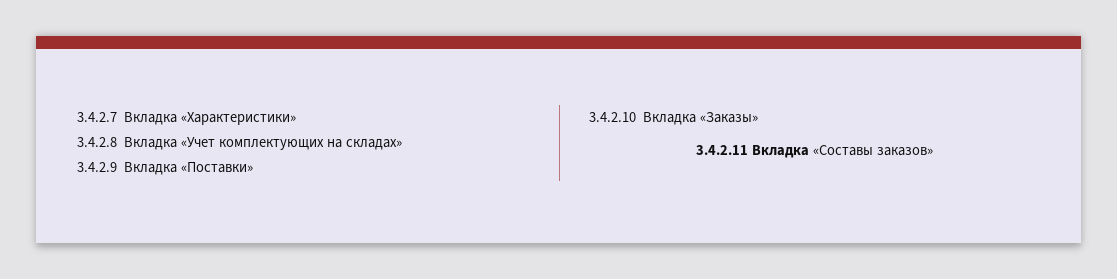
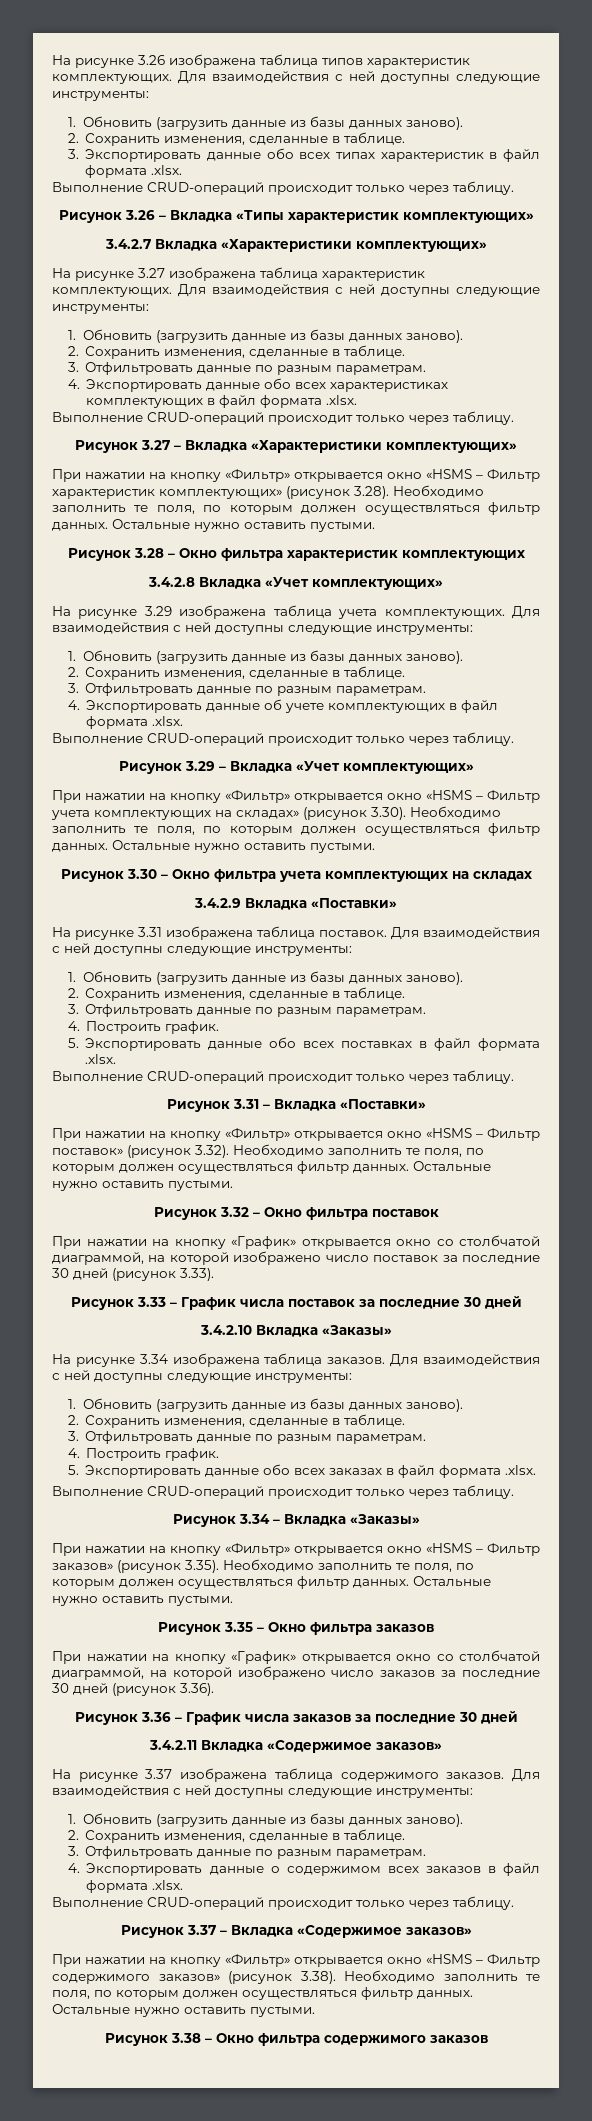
[76,112,297,125] [76,137,402,150] [76,162,254,175] [588,112,759,125] 3.4.2.7 Вкладка «Характеристики» // 3.4.2.8 Вкладка «Учет комплектующих на складах» // 3.4.2.9 Вкладка «Поставки» // 3.4.2.10 Вкладка «Заказы» -> [52,54,470,68] [52,71,540,84] [52,91,149,101] [67,116,464,130] [67,132,406,146] [67,148,540,162] [85,165,183,178] [52,181,514,195] [58,210,534,223] [104,239,487,252] [52,267,425,281] [52,284,540,297] [52,304,149,314] [67,329,464,343] [67,345,406,359] [67,362,427,375] [67,378,449,392] [86,395,358,408] [52,411,514,425] [75,440,517,453] [52,469,540,482] [52,485,484,499] [52,502,540,515] [52,519,375,532] [67,548,525,561] [148,577,443,590] [52,605,540,619] [52,622,473,635] [67,650,464,664] [67,666,406,680] [67,683,427,696] [67,699,499,713] [86,716,184,729] [52,732,514,746] [118,761,474,774] [52,790,540,803] [51,806,501,820] [52,823,540,836] [52,840,375,853] [60,869,532,882] [194,898,397,910] [52,926,540,940] [52,943,352,956] [67,971,464,985] [67,987,406,1001] [67,1004,427,1017] [67,1021,220,1034] [67,1037,540,1051] [85,1054,117,1064] [52,1070,514,1084] [166,1099,426,1112] [52,1128,540,1141] [52,1144,484,1158] [52,1161,491,1174] [52,1181,233,1191] [153,1207,439,1220] [52,1235,540,1249] [52,1251,540,1265] [52,1268,214,1281] [70,1296,522,1310] [199,1325,392,1337] [52,1353,540,1367] [52,1370,352,1383] [67,1398,464,1412] [67,1414,406,1428] [67,1431,427,1444] [67,1448,220,1461] [67,1464,537,1478] [52,1485,514,1499] [172,1514,420,1527] [52,1543,540,1556] [52,1559,474,1573] [52,1576,491,1589] [52,1596,233,1606] [158,1622,434,1635] [52,1650,540,1664] [52,1666,540,1680] [52,1683,214,1696] [74,1711,518,1725] На рисунке 3.26 изображена таблица типов характеристик комплектующих. Для взаимодействия с ней доступны следующие инструменты: // 1. Обновить (загрузить данные из базы данных заново). // 2. Сохранить изменения, сделанные в таблице. // 3. Экспортировать данные обо всех типах характеристик в файл формата .xlsx. // Выполнение CRUD-операций происходит только через таблицу. // Рисунок 3.26 – Вкладка «Типы характеристик комплектующих» // 3.4.2.7 Вкладка «Характеристики комплектующих» // На рисунке 3.27 изображена таблица характеристик комплектующих. Для взаимодействия с ней доступны следующие инструменты: // 1. Обновить (загрузить данные из базы данных заново). // 2. Сохранить изменения, сделанные в таблице. // 3. Отфильтровать данные по разным параметрам. // 4. Экспортировать данные обо всех характеристиках комплектующих в файл формата .xlsx. // Выполнение CRUD-операций происходит только через таблицу. // Рисунок 3.27 – Вкладка «Характеристики комплектующих» // При нажатии на кнопку «Фильтр» открывается окно «HSMS – Фильтр характеристик комплектующих» (рисунок 3.28). Необходимо заполнить те поля, по которым должен осуществляться фильтр данных. Остальные нужно оставить пустыми. // Рисунок 3.28 – Окно фильтра характеристик комплектующих // 3.4.2.8 Вкладка «Учет комплектующих» // На рисунке 3.29 изображена таблица учета комплектующих. Для взаимодействия с ней доступны следующие инструменты: // 1. Обновить (загрузить данные из базы данных заново). // 2. Сохранить изменения, сделанные в таблице. // 3. Отфильтровать данные по разным параметрам. // 4. Экспортировать данные об учете комплектующих в файл формата .xlsx. // Выполнение CRUD-операций происходит только через таблицу. // Рисунок 3.29 – Вкладка «Учет комплектующих» // При нажатии на кнопку «Фильтр» открывается окно «HSMS – Фильтр учета комплектующих на складах» (рисунок 3.30). Необходимо заполнить те поля, по которым должен осуществляться фильтр данных. Остальные нужно оставить пустыми. // Рисунок 3.30 – Окно фильтра учета комплектующих на складах // 3.4.2.9 Вкладка «Поставки» // На рисунке 3.31 изображена таблица поставок. Для взаимодействия с ней доступны следующие инструменты: // 1. Обновить (загрузить данные из базы данных заново). // 2. Сохранить изменения, сделанные в таблице. // 3. Отфильтровать данные по разным параметрам. // 4. Построить график. // 5. Экспортировать данные обо всех поставках в файл формата .xlsx. // Выполнение CRUD-операций происходит только через таблицу. // Рисунок 3.31 – Вкладка «Поставки» // При нажатии на кнопку «Фильтр» открывается окно «HSMS – Фильтр поставок» (рисунок 3.32). Необходимо заполнить те поля, по которым должен осуществляться фильтр данных. Остальные нужно оставить пустыми. // Рисунок 3.32 – Окно фильтра поставок // При нажатии на кнопку «График» открывается окно со столбчатой диаграммой, на которой изображено число поставок за последние 30 дней (рисунок 3.33). // Рисунок 3.33 – График числа поставок за последние 30 дней // 3.4.2.10 Вкладка «Заказы» // На рисунке 3.34 изображена таблица заказов. Для взаимодействия с ней доступны следующие инструменты: // 1. Обновить (загрузить данные из базы данных заново). // 2. Сохранить изменения, сделанные в таблице. // 3. Отфильтровать данные по разным параметрам. // 4. Построить график. // 5. Экспортировать данные обо всех заказах в файл формата .xlsx. // Выполнение CRUD-операций происходит только через таблицу. // Рисунок 3.34 – Вкладка «Заказы» // При нажатии на кнопку «Фильтр» открывается окно «HSMS – Фильтр заказов» (рисунок 3.35). Необходимо заполнить те поля, по которым должен осуществляться фильтр данных. Остальные нужно оставить пустыми. // Рисунок 3.35 – Окно фильтра заказов // При нажатии на кнопку «График» открывается окно со столбчатой диаграммой, на которой изображено число заказов за последние 30 дней (рисунок 3.36). // Рисунок 3.36 – График числа заказов за последние 30 дней
[812,145,933,156] «Составы заказов» -> [267,1740,442,1753] [52,1768,540,1782] [52,1785,473,1798] [67,1813,464,1827] [67,1829,406,1843] [67,1846,427,1859] [67,1863,540,1876] [86,1880,184,1893] [52,1896,514,1910] [120,1925,472,1938] [52,1954,540,1967] [52,1970,540,1984] [52,1987,473,2000] [52,2004,315,2017] [104,2033,488,2046] «Содержимое заказов» // На рисунке 3.37 изображена таблица содержимого заказов. Для взаимодействия с ней доступны следующие инструменты: // 1. Обновить (загрузить данные из базы данных заново). // 2. Сохранить изменения, сделанные в таблице. // 3. Отфильтровать данные по разным параметрам. // 4. Экспортировать данные о содержимом всех заказов в файл формата .xlsx. // Выполнение CRUD-операций происходит только через таблицу. // Рисунок 3.37 – Вкладка «Содержимое заказов» // При нажатии на кнопку «Фильтр» открывается окно «HSMS – Фильтр содержимого заказов» (рисунок 3.38). Необходимо заполнить те поля, по которым должен осуществляться фильтр данных. Остальные нужно оставить пустыми. // Рисунок 3.38 – Окно фильтра содержимого заказов

